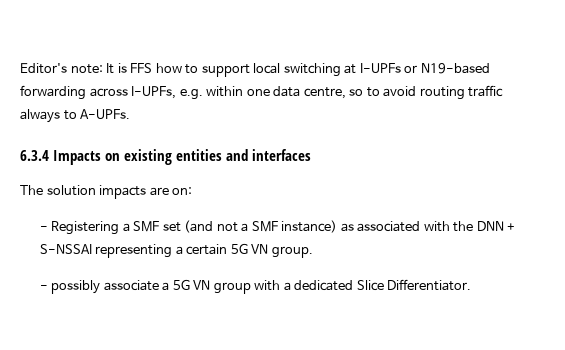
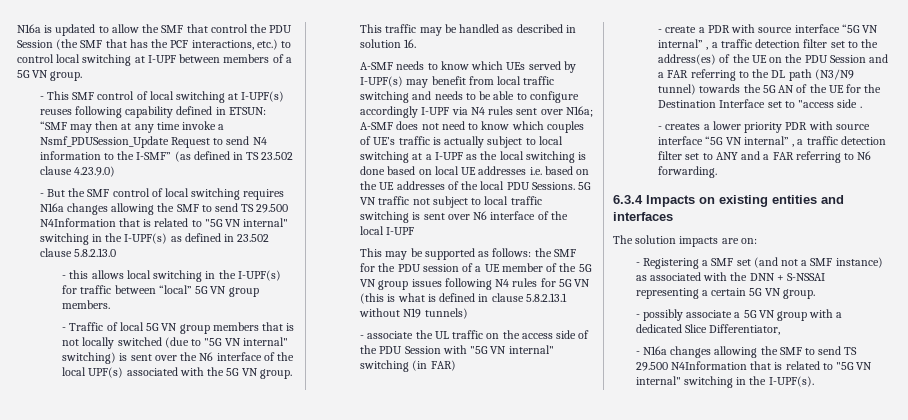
[20,63,490,77] [20,85,504,100] [20,109,131,123] Editor's note: It is FFS how to support local switching at I-UPFs or N19-based forwarding across I-UPFs, e.g. within one data centre, so to avoid routing traffic always to A-UPFs. -> [17,24,293,36] [17,39,292,50] [17,54,292,66] [17,70,83,81] [39,91,285,103] [39,106,266,118] [39,121,225,133] [39,136,267,148] [39,151,294,162] [39,166,115,177] [39,188,285,200] [39,203,289,215] [39,218,289,227] [39,233,270,245] [39,248,116,257] [62,270,281,282] [62,285,259,297] [62,300,111,309] [62,322,295,334] [62,337,288,349] [62,352,295,364] [62,367,292,379] [360,24,576,36] [360,39,417,48] [360,61,576,73] [360,76,555,88] [360,91,579,103] [360,106,593,118] [360,121,584,133] [360,136,563,148] [360,151,587,163] [360,166,590,175] [360,181,592,190] [360,196,542,208] [360,211,568,223] [360,226,415,235] [360,248,576,260] [360,263,592,272] [360,278,591,290] [360,293,567,304] [359,308,468,319] [360,330,590,339] [360,345,554,354] [360,360,456,372] [658,24,879,33] [658,39,879,50] [658,54,889,65] [658,69,854,81] [658,84,882,95] [658,99,862,108] [658,121,870,133] [658,136,886,147] [658,151,872,163] [658,166,718,178] N16a is updated to allow the SMF that control the PDU Session (the SMF that has the PCF interactions, etc.) to control local switching at I-UPF between members of a 5G VN group. // - This SMF control of local switching at I-UPF(s) reuses following capability defined in ETSUN: “SMF may then at any time invoke a Nsmf_PDUSession_Update Request to send N4 information to the I-SMF” (as defined in TS 23.502 clause 4.23.9.0) // - But the SMF control of local switching requires N16a changes allowing the SMF to send TS 29.500 N4Information that is related to "5G VN internal" switching in the I-UPF(s) as defined in 23.502 clause 5.8.2.13.0 // - this allows local switching in the I-UPF(s) for traffic between “local” 5G VN group members. // - Traffic of local 5G VN group members that is not locally switched (due to "5G VN internal" switching) is sent over the N6 interface of the local UPF(s) associated with the 5G VN group. This traffic may be handled as described in solution 16. // A-SMF needs to know which UEs served by I-UPF(s) may benefit from local traffic switching and needs to be able to configure accordingly I-UPF via N4 rules sent over N16a; A-SMF does not need to know which couples of UE’s traffic is actually subject to local switching at a I-UPF as the local switching is done based on local UE addresses i.e. based on the UE addresses of the local PDU Sessions. 5G VN traffic not subject to local traffic switching is sent over N6 interface of the local I-UPF // This may be supported as follows: the SMF for the PDU session of a UE member of the 5G VN group issues following N4 rules for 5G VN (this is what is defined in clause 5.8.2.13.1 without N19 tunnels) // - associate the UL traffic on the access side of the PDU Session with "5G VN internal" switching (in FAR) // - create a PDR with source interface “5G VN internal” , a traffic detection filter set to the address(es) of the UE on the PDU Session and a FAR referring to the DL path (N3/N9 tunnel) towards the 5G AN of the UE for the Destination Interface set to "access side . // - creates a lower priority PDR with source interface “5G VN internal” , a traffic detection filter set to ANY and a FAR referring to N6 forwarding.
[387,279,472,291] Differentiator. -> [709,324,781,335] [635,346,858,358] [635,361,873,371] [635,376,814,388] Differentiator, // - N16a changes allowing the SMF to send TS 29.500 N4Information that is related to "5G VN internal" switching in the I-UPF(s).

